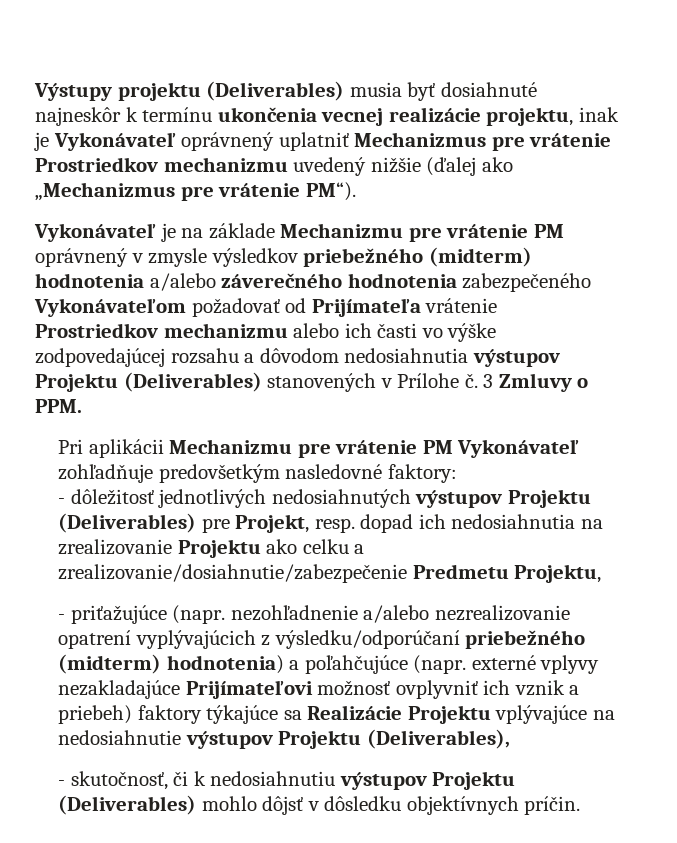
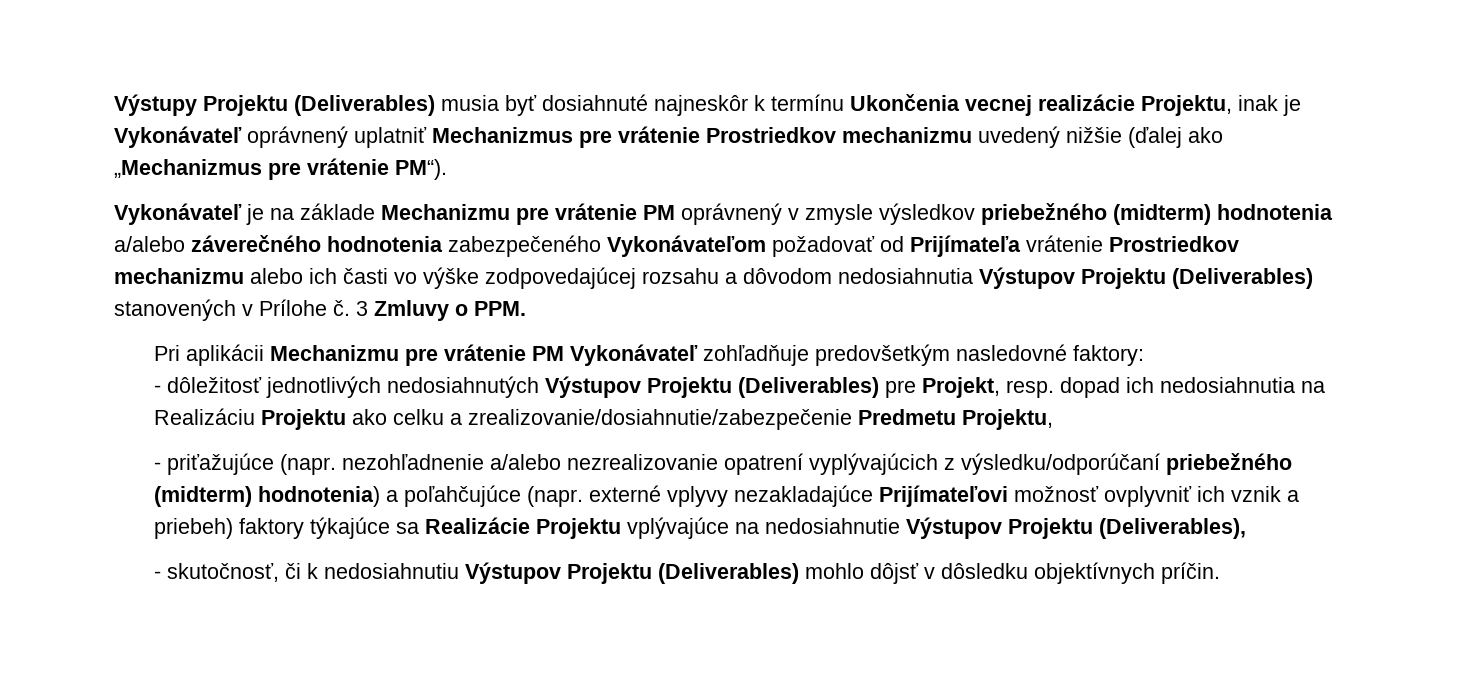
[117,82,201,101] projektu -> [203,95,288,116] Projektu
[217,107,317,122] ukončenia -> [850,94,960,111] Ukončenia
[486,107,574,126] projektu, -> [1141,95,1232,116] Projektu,
[472,349,560,367] výstupov -> [979,267,1075,289] Výstupov
[415,490,503,508] výstupov -> [545,376,642,398] Výstupov
[57,539,172,555] zrealizovanie -> [154,408,256,425] Realizáciu
[185,731,273,749] výstupov -> [906,517,1003,539] Výstupov
[339,772,427,790] výstupov -> [465,562,562,584] Výstupov

